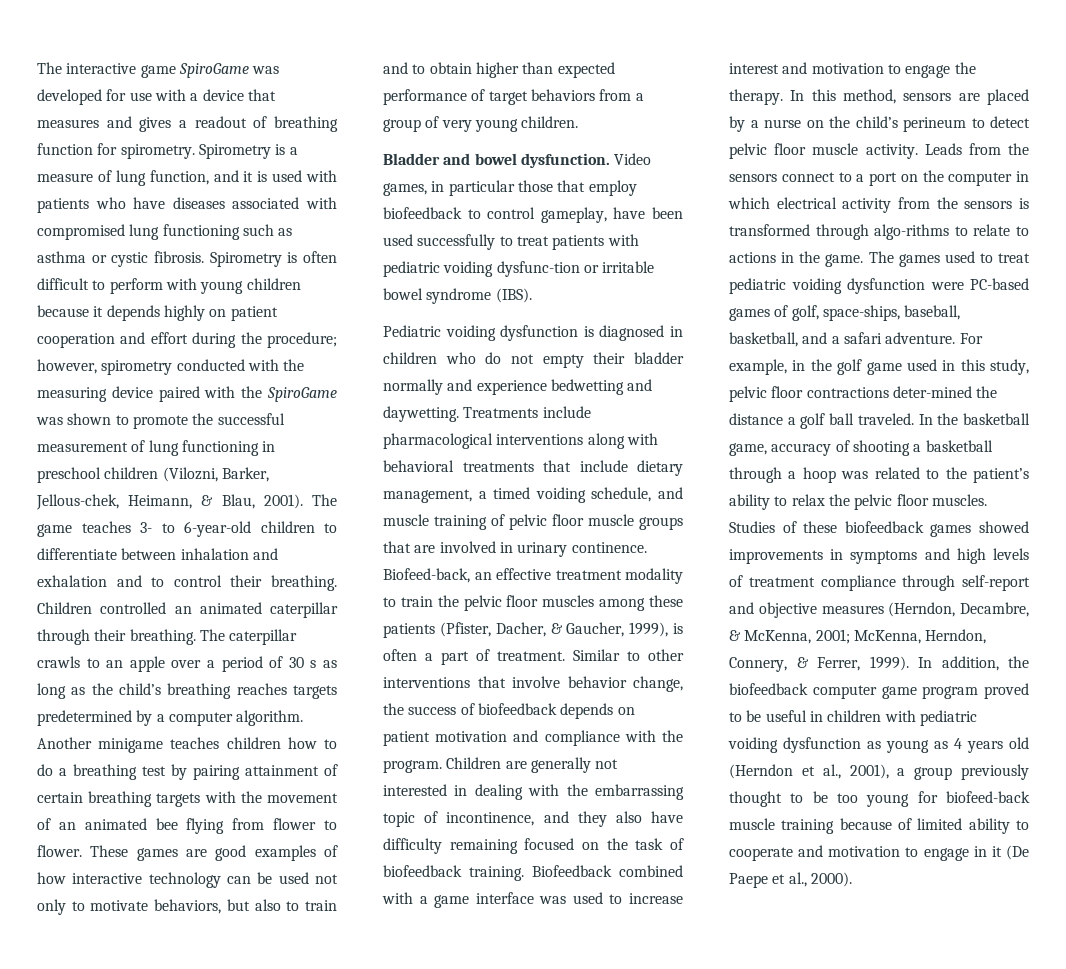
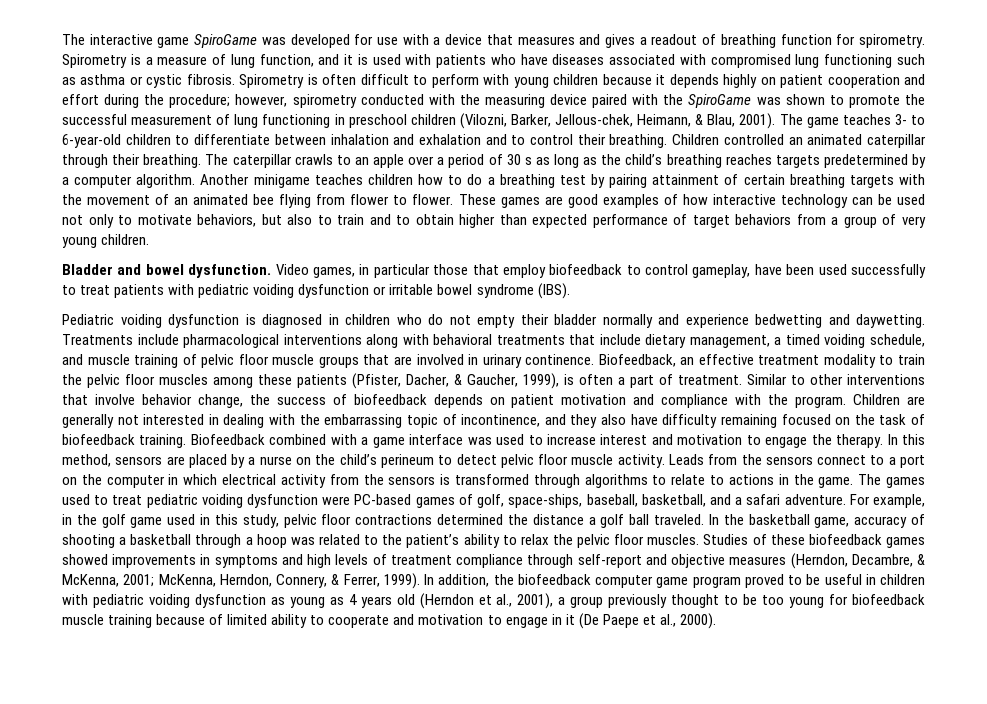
[496,261,580,277] dysfunc-tion -> [298,284,370,298] dysfunction
[383,568,470,583] Biofeed-back, -> [598,354,676,367] Biofeedback,
[874,224,950,240] algo-rithms -> [584,474,648,488] algorithms
[892,386,972,398] deter-mined -> [437,514,504,525] determined
[946,791,1030,803] biofeed-back -> [851,594,925,605] biofeedback

